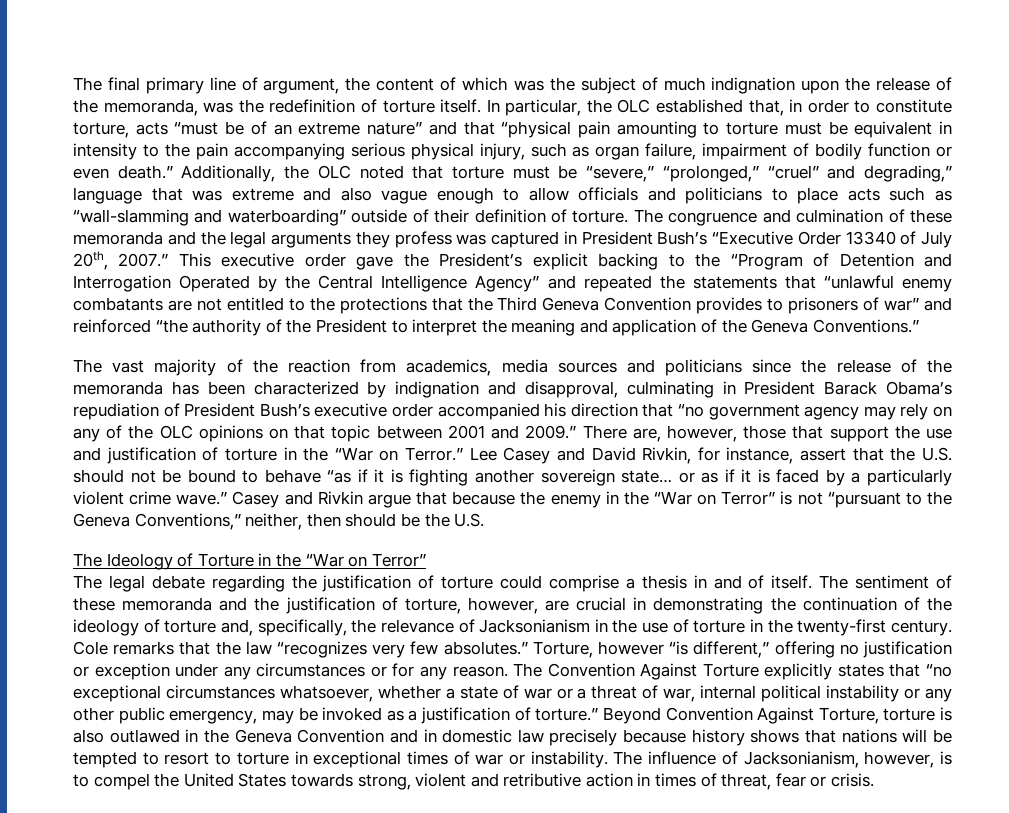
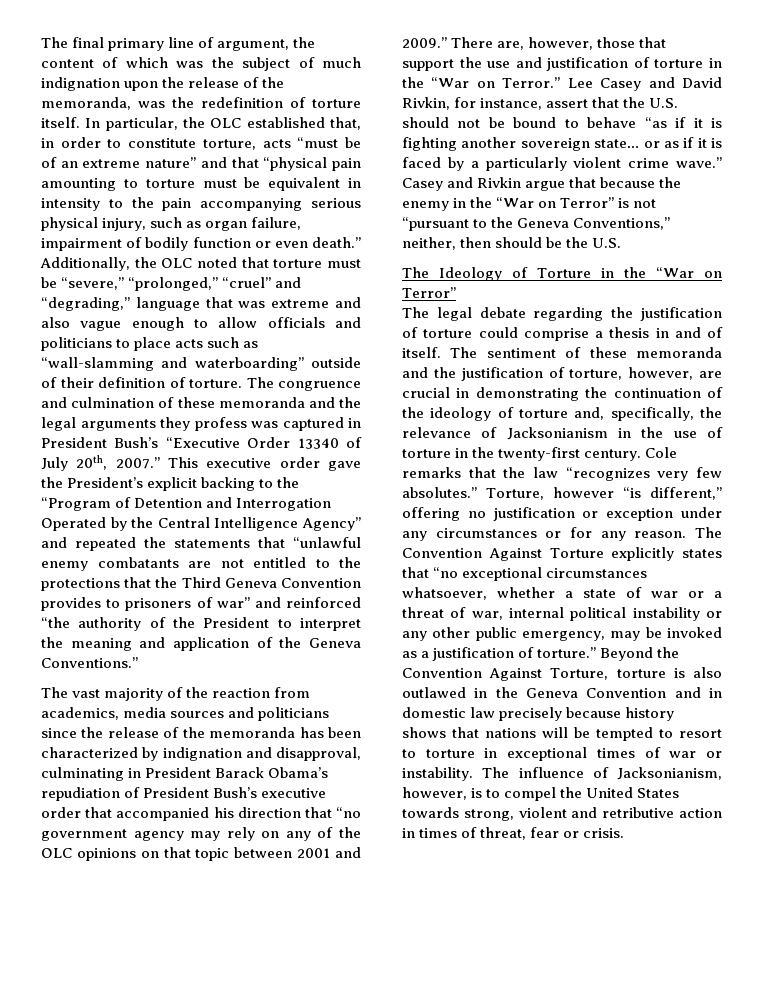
[863,165,952,182] degrading,” -> [41,297,130,311] “degrading,”
(433, 410) none -> [85,807,113,818] that
(661, 715) none -> [657,647,680,658] the

